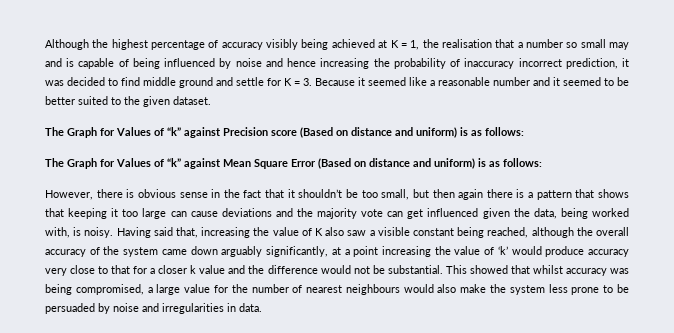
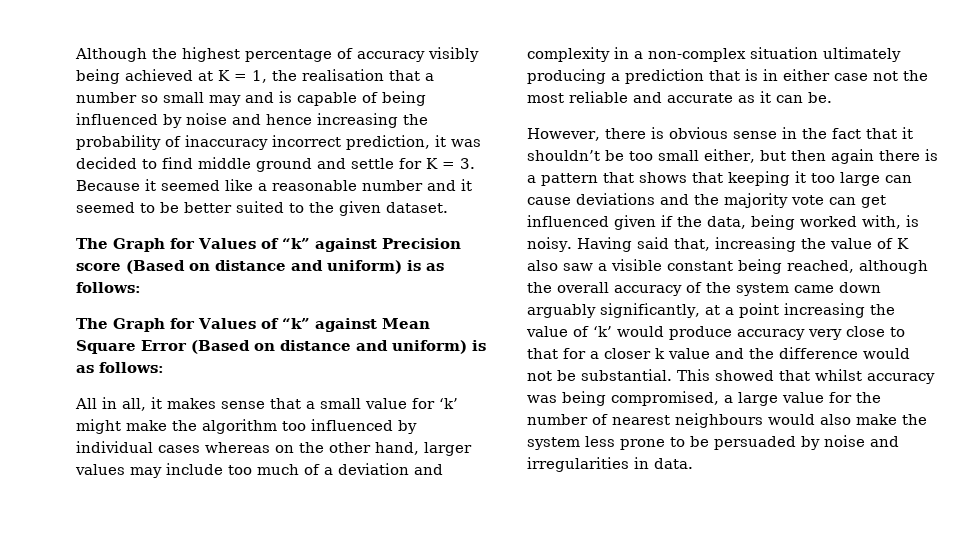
(542, 162) none -> [75,397,458,411] [76,419,417,434] [76,441,472,456] [75,463,443,478] [527,47,901,62] [527,69,928,84] [527,91,832,103] // All in all, it makes sense that a small value for ‘k’ might make the algorithm too influenced by individual cases whereas on the other hand, larger values may include too much of a deviation and complexity in a non-complex situation ultimately producing a prediction that is in either case not the most reliable and accurate as it can be.
[381,189,410,200] small, -> [658,149,755,163] small either,
(510, 213) none -> [661,215,673,227] if

